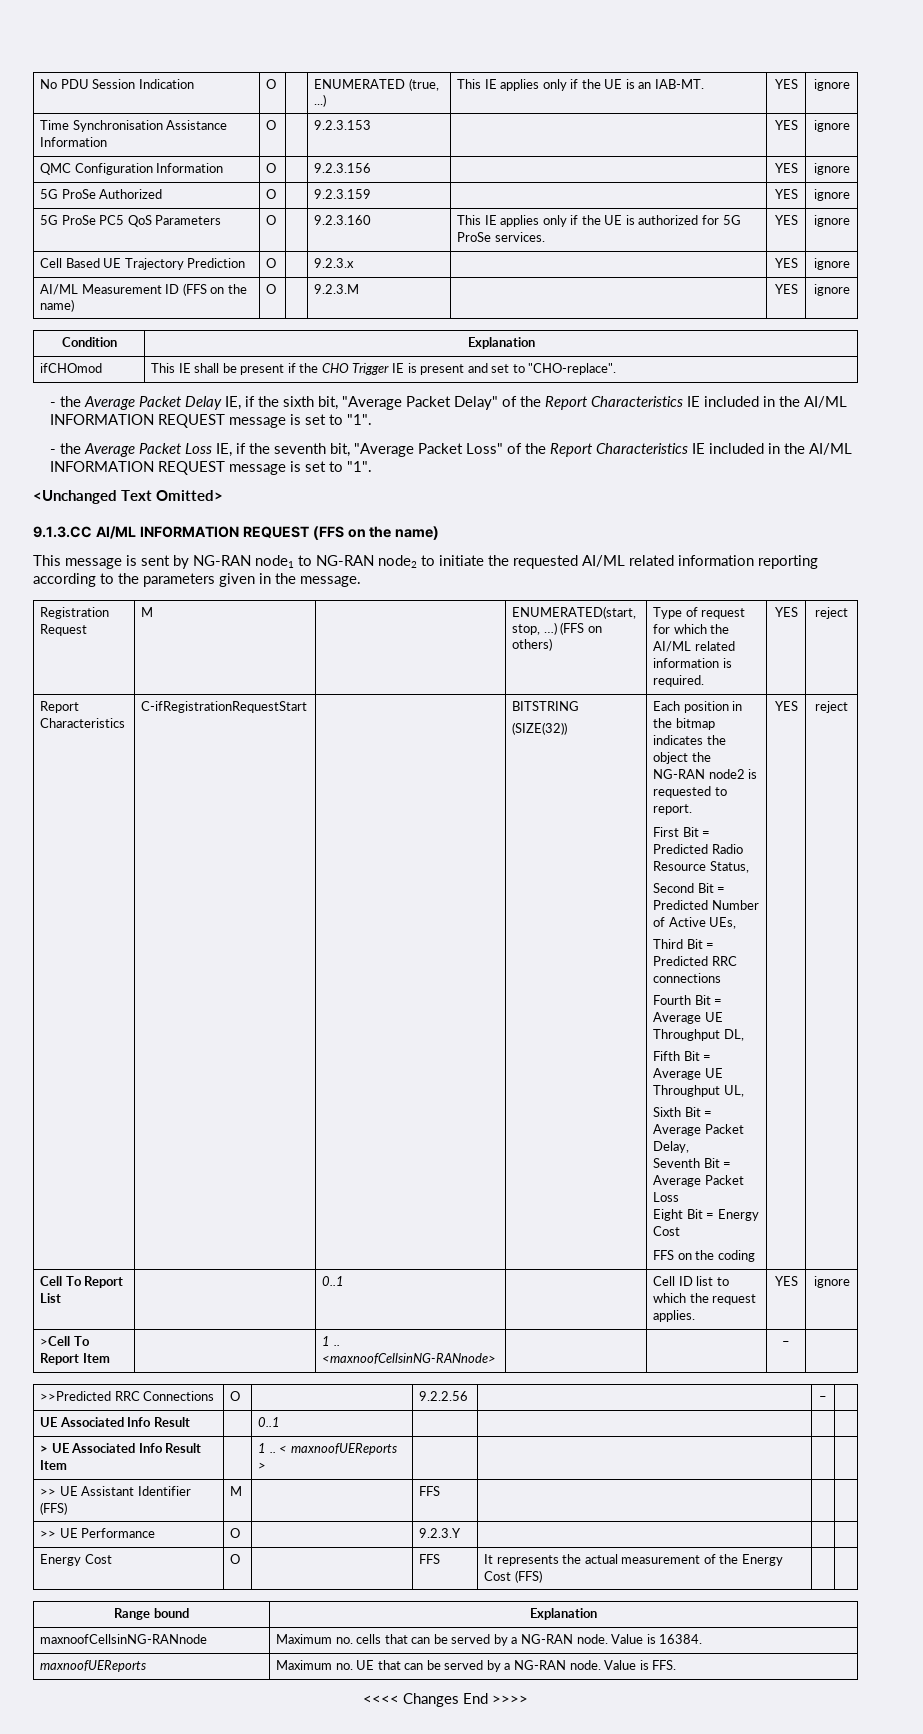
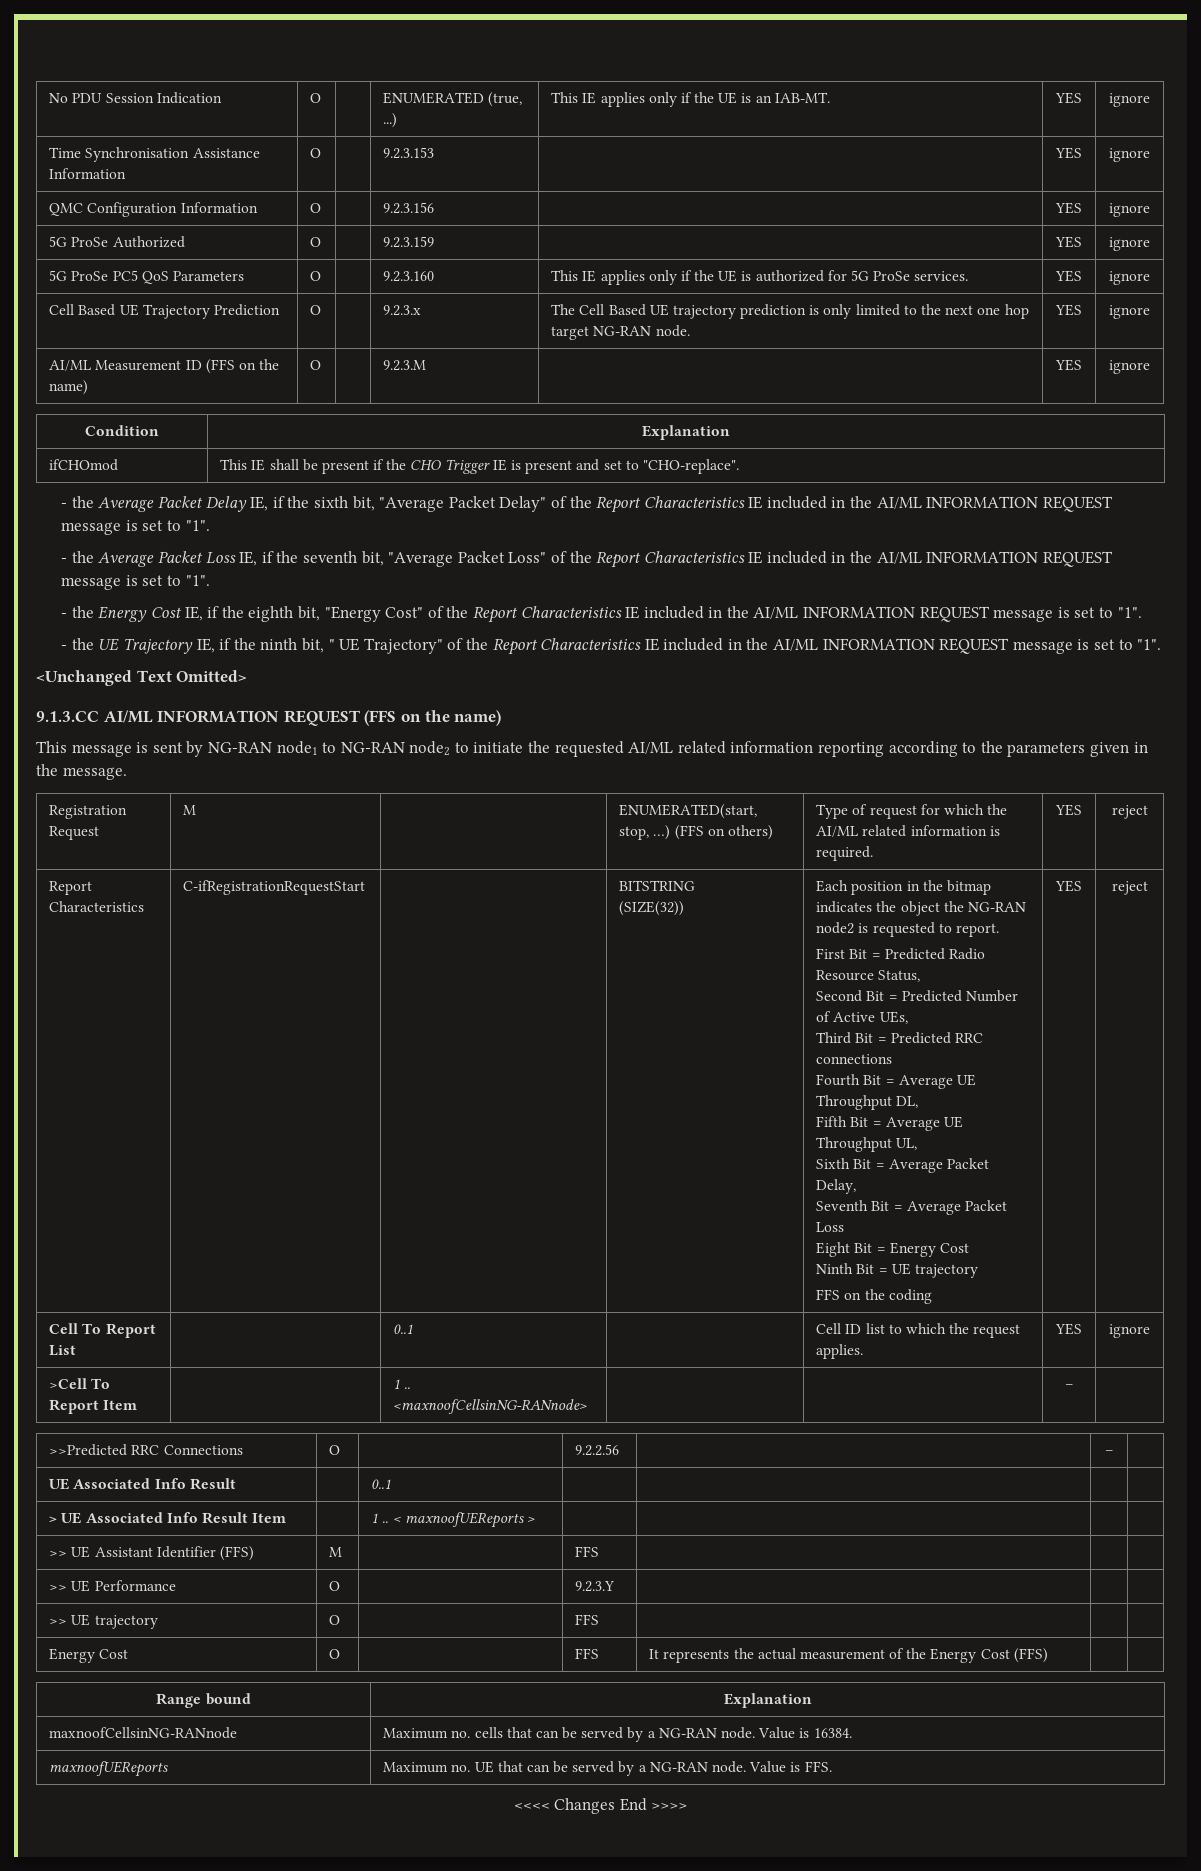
(355, 263) none -> [551,304,1029,319] [551,325,690,340] The Cell Based UE trajectory prediction is only limited to the next one hop target NG-RAN node.
(372, 466) none -> [61,606,1142,623] [61,638,1162,655] // - the Energy Cost IE, if the eighth bit, "Energy Cost" of the Report Characteristics IE included in the AI/ML INFORMATION REQUEST message is set to "1". // - the UE Trajectory IE, if the ninth bit, " UE Trajectory" of the Report Characteristics IE included in the AI/ML INFORMATION REQUEST message is set to "1".
(681, 1231) none -> [816,1263,978,1278] // Ninth Bit = UE trajectory
(462, 1533) none -> [49,1614,158,1629] [329,1615,341,1625] [575,1614,600,1625] // >> UE trajectory | O | | FFS | | |

